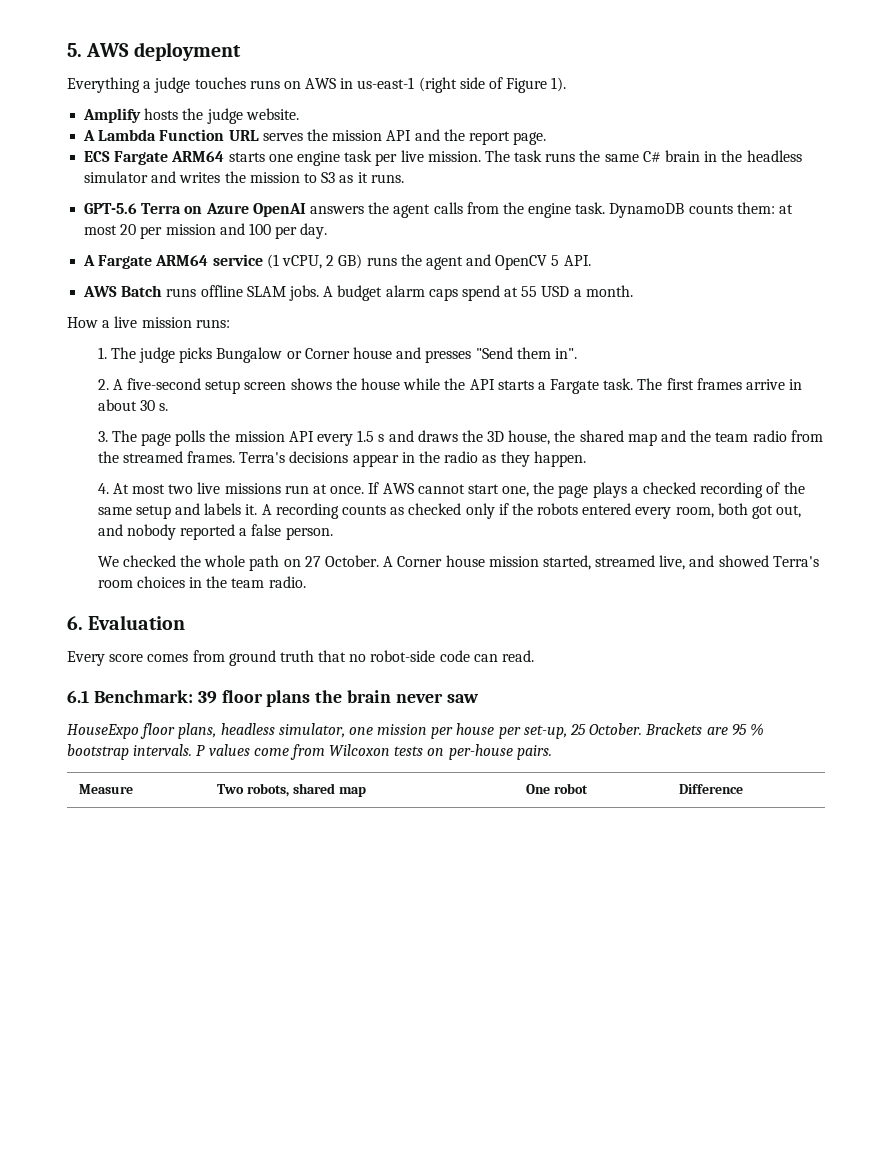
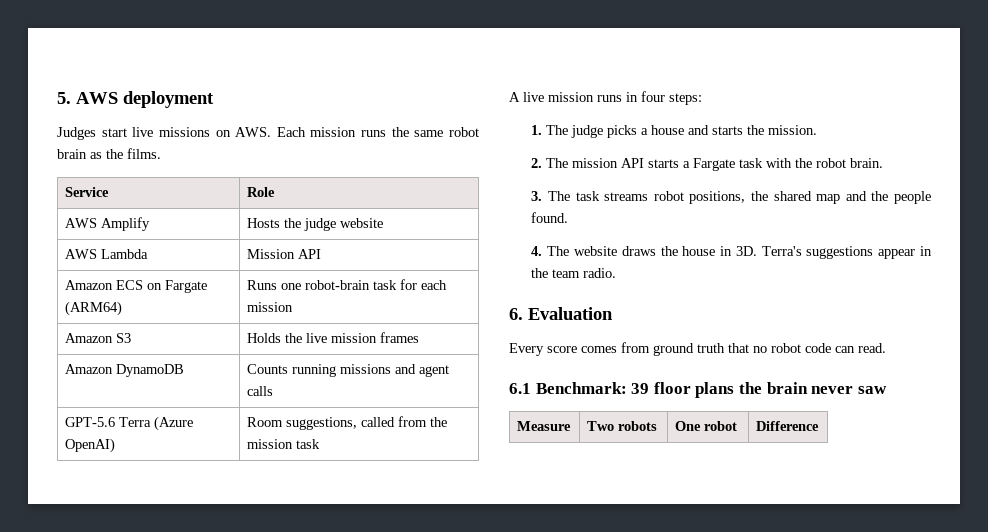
[67,77,567,93] [83,108,299,124] [83,129,547,145] [84,150,802,166] [84,171,404,183] [84,202,794,218] [84,223,328,239] [83,254,591,270] [83,285,633,301] [67,316,230,328] [97,347,577,363] [97,378,803,394] [97,399,169,411] [97,430,551,446] Everything a judge touches runs on AWS in us-east-1 (right side of Figure 1). // Amplify hosts the judge website. // A Lambda Function URL serves the mission API and the report page. // ECS Fargate ARM64 starts one engine task per live mission. The task runs the same C# brain in the headless simulator and writes the mission to S3 as it runs. // GPT-5.6 Terra on Azure OpenAI answers the agent calls from the engine task. DynamoDB counts them: at most 20 per mission and 100 per day. // A Fargate ARM64 service (1 vCPU, 2 GB) runs the agent and OpenCV 5 API. // AWS Batch runs offline SLAM jobs. A budget alarm caps spend at 55 USD a month. // How a live mission runs: // 1. The judge picks Bungalow or Corner house and presses "Send them in". // 2. A five-second setup screen shows the house while the API starts a Fargate task. The first frames arrive in about 30 s. // 3. The page polls the mission API every 1.5 s and draws the 3D house, -> [57,127,479,140] [57,148,161,159] [65,187,110,197] [247,187,276,197] [65,217,151,231] [247,218,384,231] [65,249,149,259] [247,249,322,259] [65,280,208,293] [65,301,123,316] [247,279,448,290] [247,302,294,312] [65,333,132,343] [247,332,420,343] [65,364,185,377] [247,364,450,377] [247,386,274,396] [65,416,194,431] [65,438,116,453] [247,416,448,430] [247,439,321,449] [509,91,702,105] [531,125,818,138] [531,158,884,171] [531,191,746,204] Judges start live missions on AWS. Each mission runs the same robot brain as the films. // Service | Role // AWS Amplify | Hosts the judge website // AWS Lambda | Mission API // Amazon ECS on Fargate (ARM64) | Runs one robot-brain task for each mission // Amazon S3 | Holds the live mission frames // Amazon DynamoDB | Counts running missions and agent calls // GPT-5.6 Terra (Azure OpenAI) | Room suggestions, called from the mission task // A live mission runs in four steps: // 1. The judge picks a house and starts the mission. // 2. The mission API starts a Fargate task with the robot brain. // 3. The task streams robot positions,
[715,430,823,442] [97,451,586,467] [97,482,805,498] [97,503,802,519] [97,524,333,540] [97,555,819,571] [97,576,185,588] team radio from the streamed frames. Terra's decisions appear in the radio as they happen. // 4. At most two live missions run at once. If AWS cannot start one, the page plays a checked recording of the same setup and labels it. A recording counts as checked only if the robots entered every room, both got out, and nobody reported a false person. // We checked the whole path on 27 October. A Corner house mission started, streamed live, and showed Terra's room choices -> [894,191,931,204] [531,212,569,223] [531,246,916,259] people found. // 4. The website draws the house in 3D. Terra's suggestions appear
[370,650,436,662] robot-side -> [771,343,801,353] robot
[67,723,764,739] [67,744,552,760] // HouseExpo floor plans, headless simulator, one mission per house per set-up, 25 October. Brackets are 95 % bootstrap intervals. P values come from Wilcoxon tests on per-house pairs. -> (887, 390) none
[247,783,366,797] robots, shared map -> [618,421,658,431] robots

